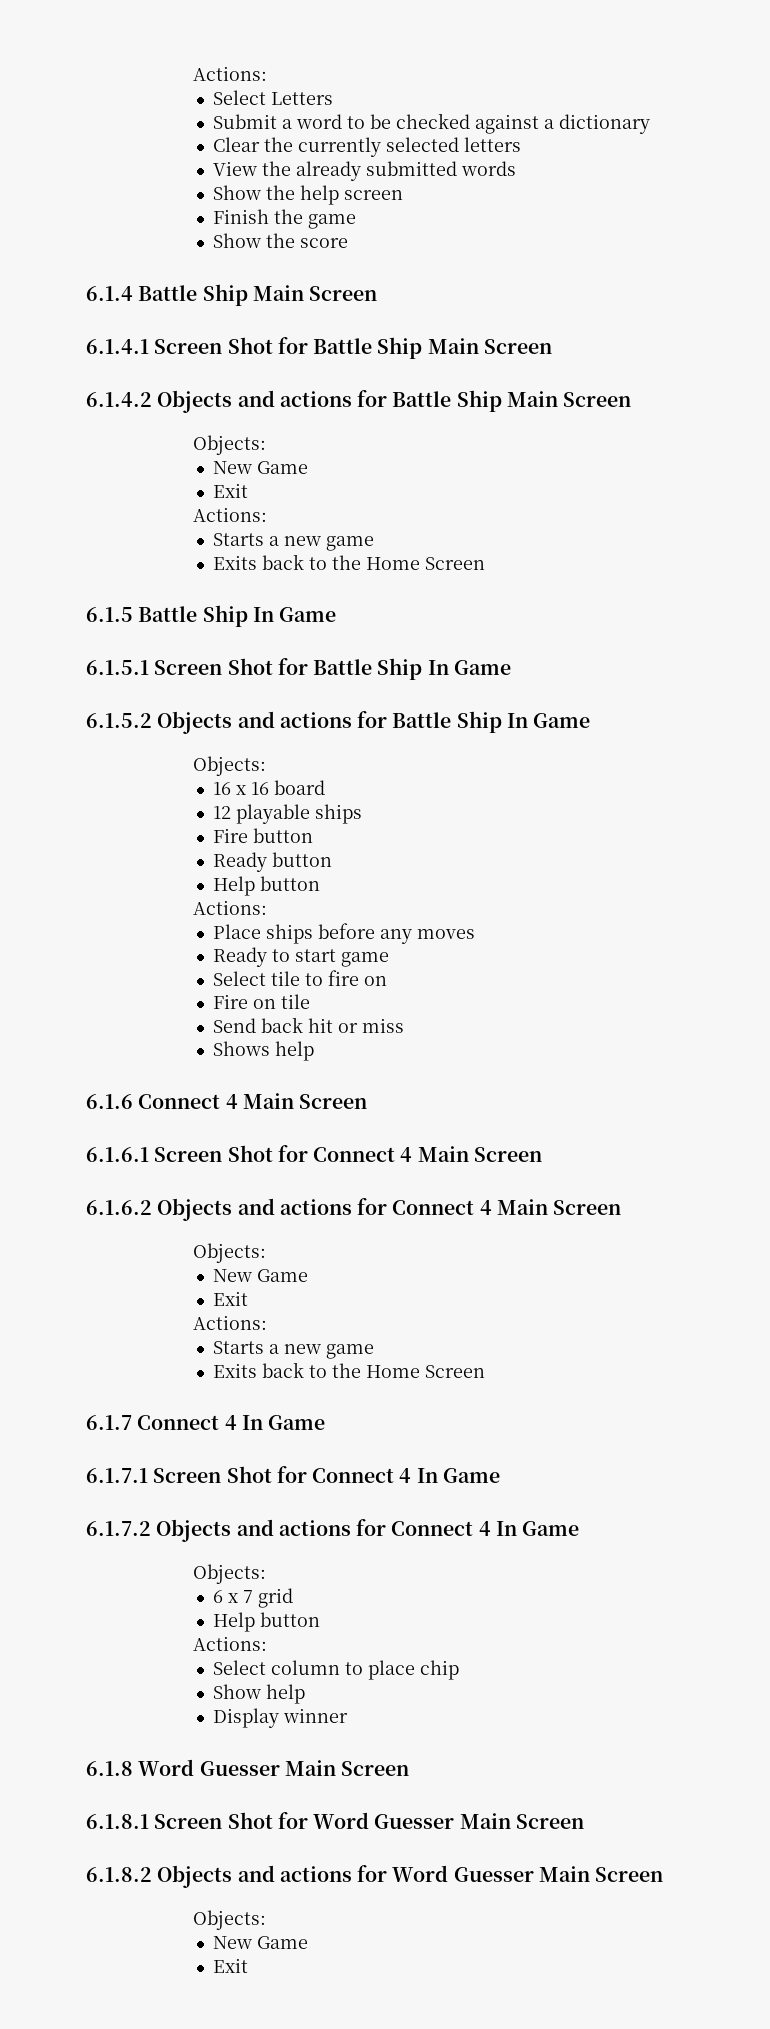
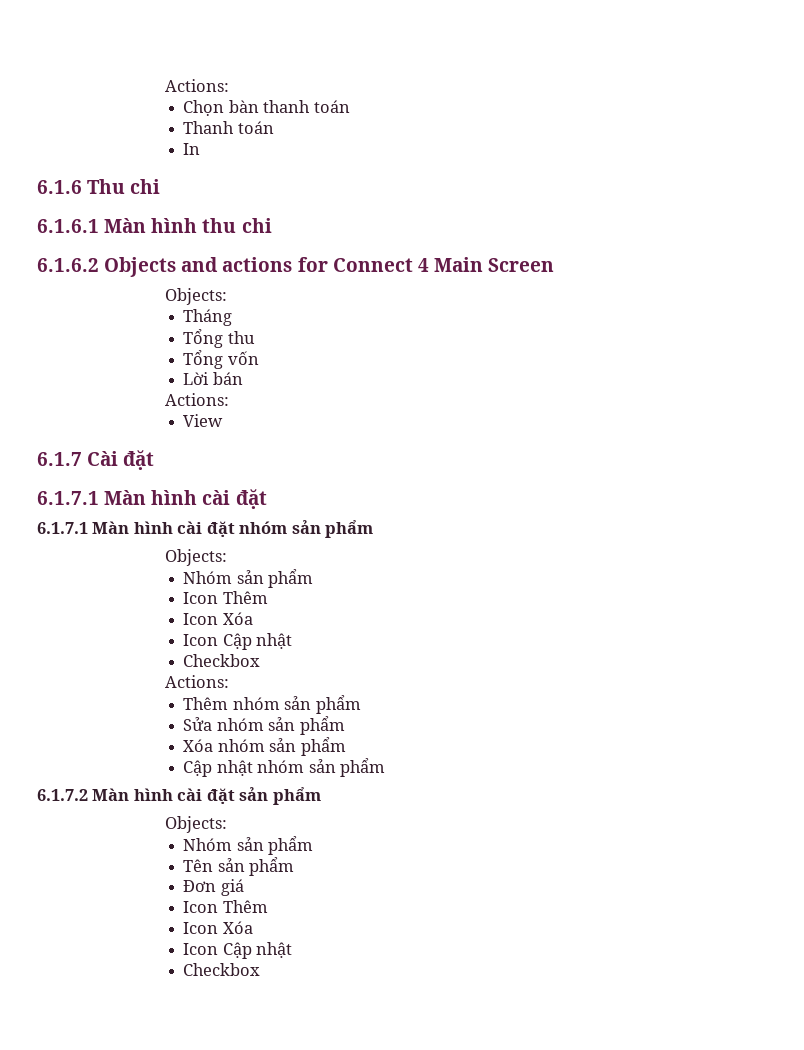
[193,66,268,81] [212,90,333,105] [212,113,650,134] [212,137,521,157] [212,161,516,181] [212,185,403,205] [212,209,356,229] [212,233,348,248] [86,284,378,306] [86,337,552,359] [86,390,632,413] [193,435,267,455] [212,461,308,474] [212,483,248,498] [193,507,268,522] [212,533,374,551] [212,554,485,570] [86,605,337,627] [86,658,511,680] [86,711,591,734] [193,756,267,776] [212,780,325,795] [212,804,362,824] [212,828,313,843] [212,852,332,872] [212,876,320,896] [193,900,268,915] [212,923,475,944] [212,947,389,967] [212,970,387,986] [212,994,310,1009] [212,1017,404,1033] [212,1041,314,1061] [86,1093,368,1109] [86,1145,542,1162] Actions: // Select Letters // Submit a word to be checked against a dictionary // Clear the currently selected letters // View the already submitted words // Show the help screen // Finish the game // Show the score // 6.1.4 Battle Ship Main Screen // 6.1.4.1 Screen Shot for Battle Ship Main Screen // 6.1.4.2 Objects and actions for Battle Ship Main Screen // Objects: // New Game // Exit // Actions: // Starts a new game // Exits back to the Home Screen // 6.1.5 Battle Ship In Game // 6.1.5.1 Screen Shot for Battle Ship In Game // 6.1.5.2 Objects and actions for Battle Ship In Game // Objects: // 16 x 16 board // 12 playable ships // Fire button // Ready button // Help button // Actions: // Place ships before any moves // Ready to start game // Select tile to fire on // Fire on tile // Send back hit or miss // Shows help // 6.1.6 Connect 4 Main Screen // 6.1.6.1 Screen Shot for Connect 4 Main Screen -> [165,79,230,92] [183,100,350,116] [183,121,274,134] [183,143,201,155] [37,179,161,194] [37,218,272,233] Actions: // Chọn bàn thanh toán // Thanh toán // In // 6.1.6 Thu chi // 6.1.6.1 Màn hình thu chi
[212,1269,308,1282] [212,1291,248,1306] [193,1315,268,1330] [212,1341,374,1359] [212,1362,485,1378] [86,1415,326,1430] [86,1466,500,1483] [86,1519,580,1542] [193,1564,267,1584] [212,1588,293,1608] [212,1612,320,1632] [193,1636,268,1651] [212,1660,459,1680] [212,1684,305,1704] [212,1708,348,1728] [86,1759,410,1776] [86,1812,584,1829] [86,1865,664,1888] [193,1910,267,1930] [212,1936,308,1949] [212,1958,248,1973] New Game // Exit // Actions: // Starts a new game // Exits back to the Home Screen // 6.1.7 Connect 4 In Game // 6.1.7.1 Screen Shot for Connect 4 In Game // 6.1.7.2 Objects and actions for Connect 4 In Game // Objects: // 6 x 7 grid // Help button // Actions: // Select column to place chip // Show help // Display winner // 6.1.8 Word Guesser Main Screen // 6.1.8.1 Screen Shot for Word Guesser Main Screen // 6.1.8.2 Objects and actions for Word Guesser Main Screen // Objects: // New Game // Exit -> [183,309,233,326] [183,329,255,348] [183,350,259,369] [183,372,243,385] [165,393,230,406] [183,414,224,427] [37,450,155,470] [37,489,267,509] [37,520,374,538] [165,549,228,566] [183,569,314,588] [183,591,268,604] [183,612,253,625] [183,633,293,650] [183,654,261,667] [165,675,230,688] [183,695,361,714] [183,716,345,735] [183,737,346,756] [183,758,386,777] [37,787,321,805] [165,816,228,833] [183,836,314,855] [183,857,295,876] [183,879,244,896] [183,900,268,913] [183,921,253,934] [183,942,293,959] [183,963,261,976] Tháng // Tổng thu // Tổng vốn // Lời bán // Actions: // View // 6.1.7 Cài đặt // 6.1.7.1 Màn hình cài đặt // 6.1.7.1 Màn hình cài đặt nhóm sản phẩm // Objects: // Nhóm sản phẩm // Icon Thêm // Icon Xóa // Icon Cập nhật // Checkbox // Actions: // Thêm nhóm sản phẩm // Sửa nhóm sản phẩm // Xóa nhóm sản phẩm // Cập nhật nhóm sản phẩm // 6.1.7.2 Màn hình cài đặt sản phẩm // Objects: // Nhóm sản phẩm // Tên sản phẩm // Đơn giá // Icon Thêm // Icon Xóa // Icon Cập nhật // Checkbox

